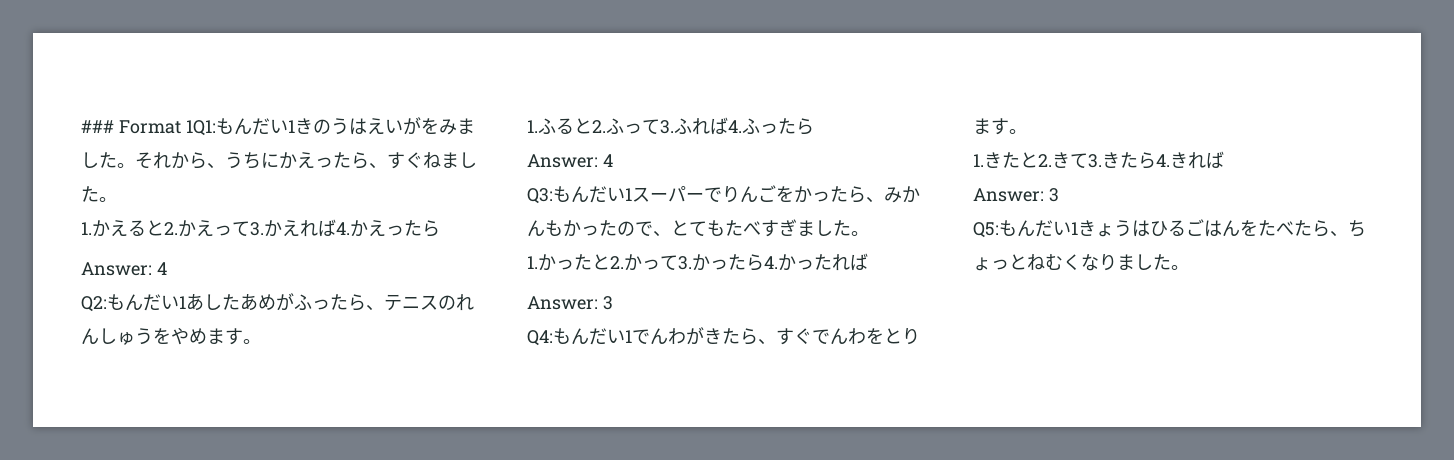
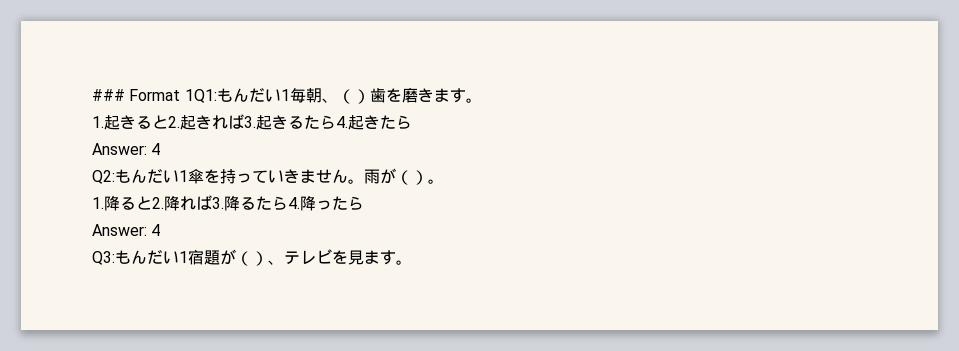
[294,117,475,135] [81,152,477,169] [81,186,117,202] [81,219,404,237] きのうはえいがをみました。それから、うちにかえったら、すぐねました。 // 1.かえると2.かえって3.かえれば4.かえっ -> [289,87,482,104] [92,114,380,130] 毎朝、（）歯を磨きます。 // 1.起きると2.起きれば3.起きるたら4.起き
[186,293,474,311] [81,327,261,345] [527,117,760,135] あしたあめがふったら、テニスのれんしゅうをやめます。 // 1.ふると2.ふって3.ふれば4.ふ -> [188,168,444,185] [92,195,316,211] 傘を持っていきません。雨が（）。 // 1.降ると2.降れば3.降るたら4.降
[632,185,920,203] [527,219,869,237] [527,253,868,271] [527,296,613,310] [527,327,920,346] [973,118,1027,135] [973,151,1224,169] [973,188,1059,202] [973,219,1366,238] [973,254,1171,271] スーパーでりんごをかったら、みかんもかったので、とてもたべすぎました。 // 1.かったと2.かって3.かったら4.かったれば // Answer: 3 // Q4:もんだい1でんわがきたら、すぐでんわをとります。 // 1.きたと2.きて3.きたら4.きれば // Answer: 3 // Q5:もんだい1きょうはひるごはんをたべたら、ちょっとねむくなりました -> [188,249,396,266] 宿題が（）、テレビを見ます

